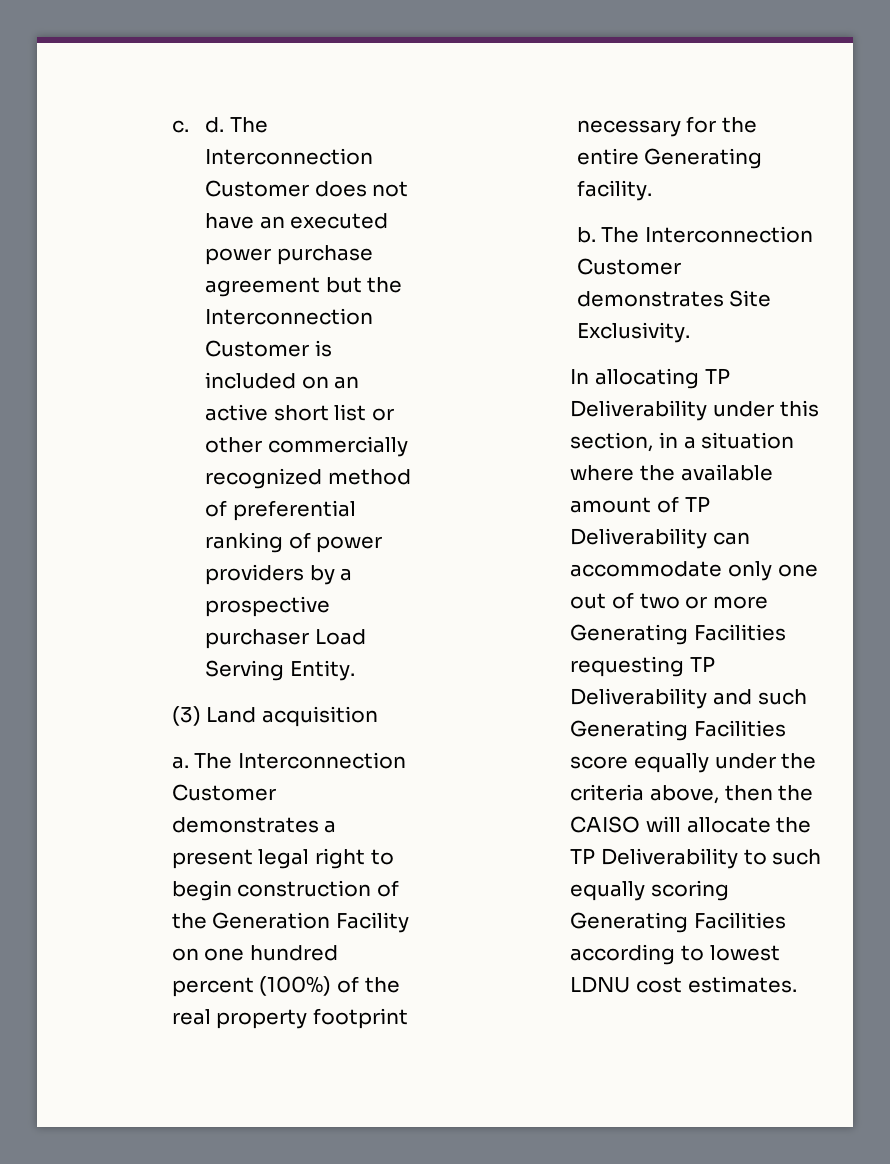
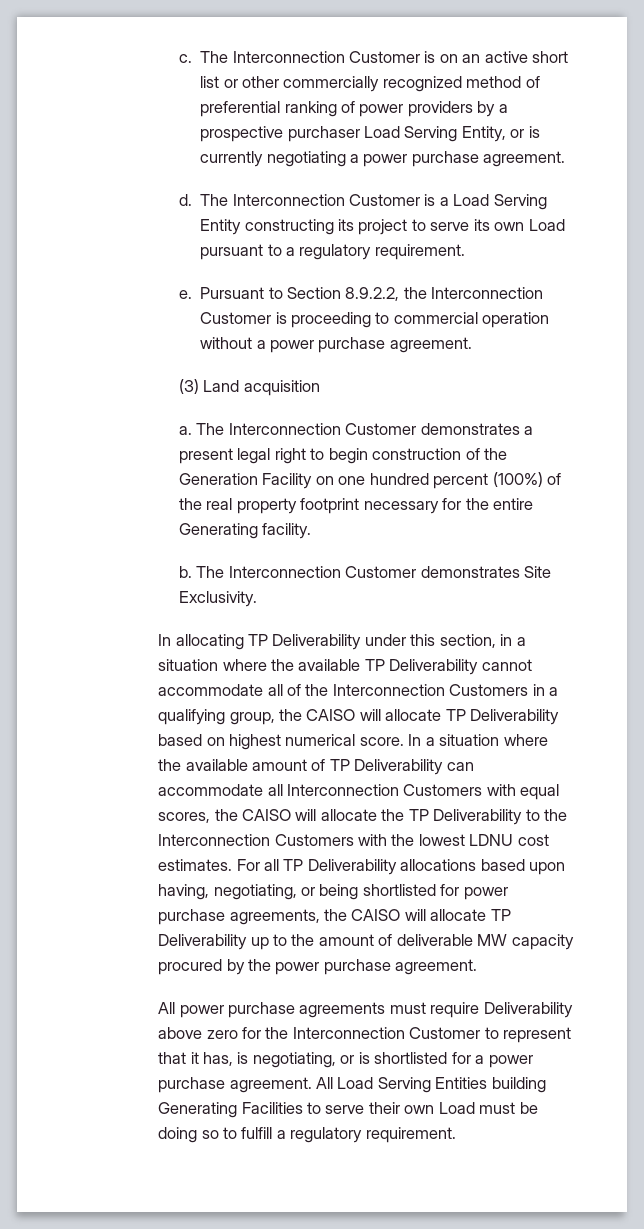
[205,117,268,133] [205,148,374,165] [205,180,409,197] [205,213,389,229] [205,245,373,265] [205,277,403,297] [205,308,374,325] [205,340,332,357] [205,372,297,389] d. The Interconnection Customer does not have an executed power purchase agreement but the Interconnection Customer is included -> [200,51,436,63] The Interconnection Customer is
[289,660,355,681] Entity. -> [461,126,540,142] [200,151,566,167] [178,194,547,210] [200,219,565,235] [200,244,465,260] [178,287,544,301] [200,312,550,328] [200,337,472,353] Entity, or is currently negotiating a power purchase agreement. // d. The Interconnection Customer is a Load Serving Entity constructing its project to serve its own Load pursuant to a regulatory requirement. // e. Pursuant to Section 8.9.2.2, the Interconnection Customer is proceeding to commercial operation without a power purchase agreement.
(773, 472) none -> [364,659,532,675] [158,684,559,696] [158,709,560,725] [158,734,548,750] [158,759,248,771] TP Deliverability cannot accommodate all of the Interconnection Customers in a qualifying group, the CAISO will allocate TP Deliverability based on highest numerical score. In a situation where the available
[728,561,818,581] [570,592,768,609] [570,624,787,645] [570,656,716,677] [570,688,807,709] [570,720,787,741] [570,753,817,773] [570,784,773,804] only one out of two or more Generating Facilities requesting TP Deliverability and such Generating Facilities score equally under the criteria above, then -> [267,784,560,800] [158,812,211,823] all Interconnection Customers with equal scores,
[772,849,822,865] [570,880,730,901] [570,912,787,933] [570,944,780,965] [570,976,797,993] such equally scoring Generating Facilities according to lowest LDNU cost estimates. -> [544,809,568,821] [158,834,549,846] [158,859,566,875] [158,884,508,900] [158,909,511,925] [158,934,574,950] [158,959,478,975] [158,1002,573,1018] [158,1027,572,1043] [158,1052,533,1068] [158,1077,546,1093] [158,1102,538,1118] [158,1127,456,1143] the Interconnection Customers with the lowest LDNU cost estimates. For all TP Deliverability allocations based upon having, negotiating, or being shortlisted for power purchase agreements, the CAISO will allocate TP Deliverability up to the amount of deliverable MW capacity procured by the power purchase agreement. // All power purchase agreements must require Deliverability above zero for the Interconnection Customer to represent that it has, is negotiating, or is shortlisted for a power purchase agreement. All Load Serving Entities building Generating Facilities to serve their own Load must be doing so to fulfill a regulatory requirement.

